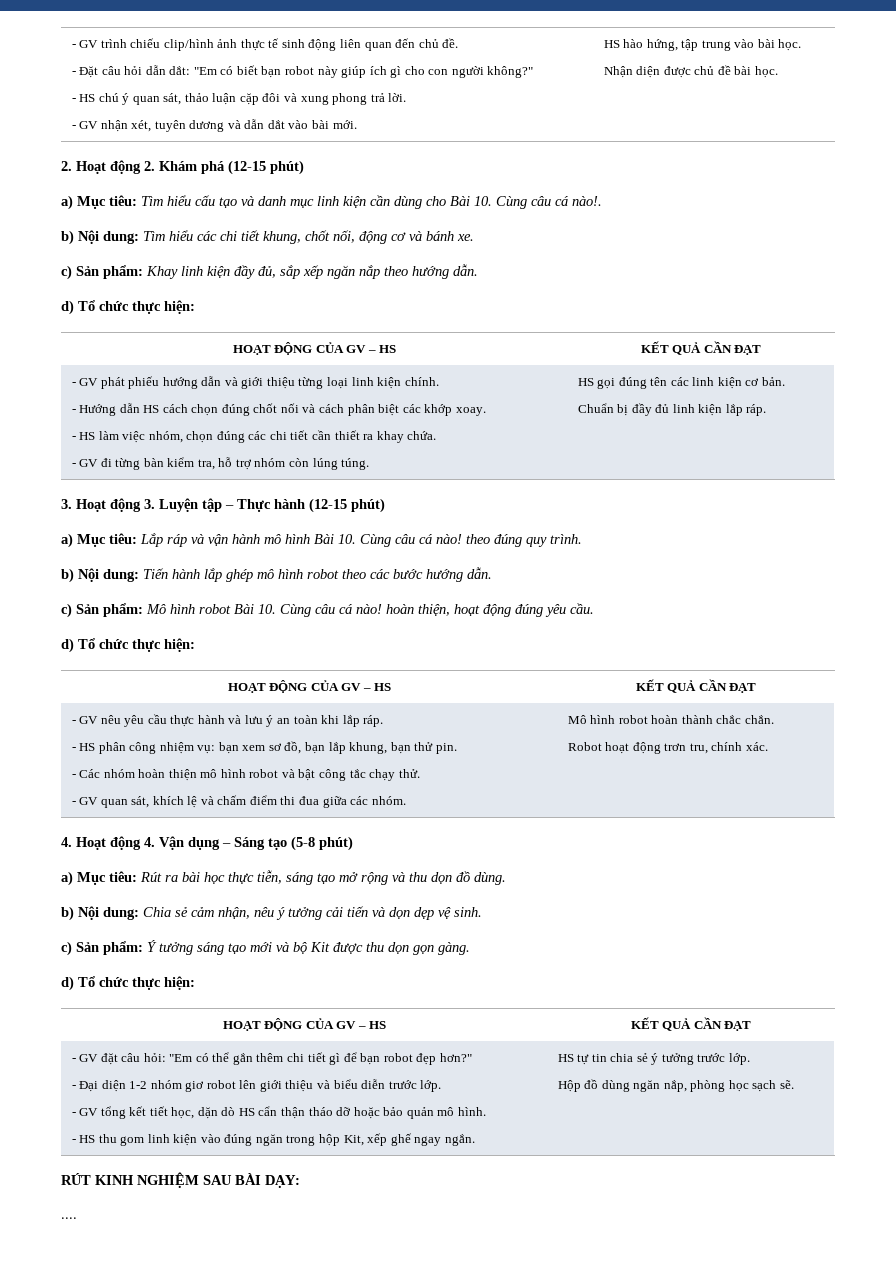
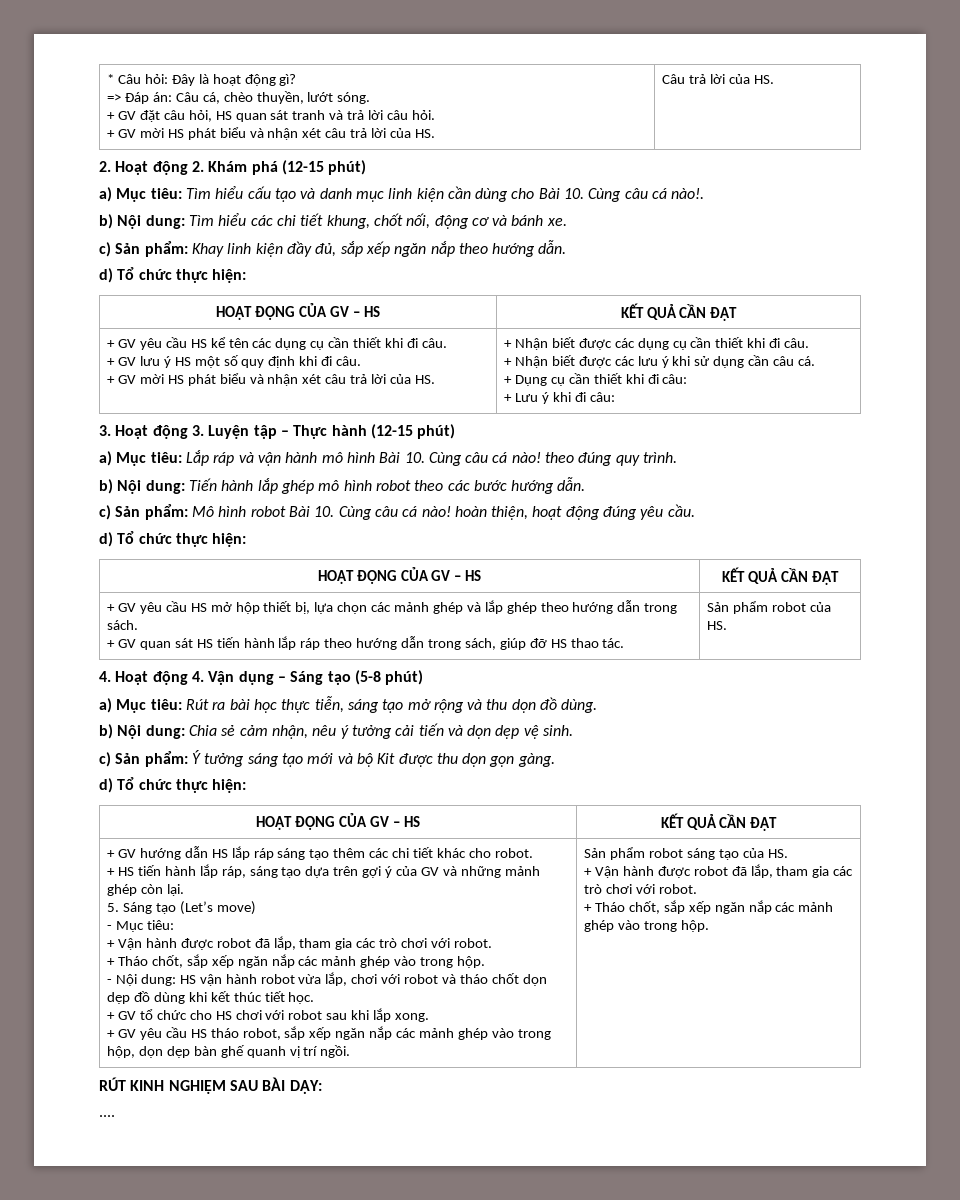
[71,38,459,51] [71,65,534,78] [71,93,407,105] [71,119,357,132] [603,39,802,51] [603,65,778,78] - GV trình chiếu clip/hình ảnh thực tế sinh động liên quan đến chủ đề. // - Đặt câu hỏi dẫn dắt: "Em có biết bạn robot này giúp ích gì cho con người không?" // - HS chú ý quan sát, thảo luận cặp đôi và xung phong trả lời. // - GV nhận xét, tuyên dương và dẫn dắt vào bài mới. | HS hào hứng, tập trung vào bài học. // Nhận diện được chủ đề bài học. -> [107,74,297,86] [107,91,371,104] [107,110,435,122] [107,127,435,140] [662,74,774,84] * Câu hỏi: Đây là hoạt động gì? // => Đáp án: Câu cá, chèo thuyền, lướt sóng. // + GV đặt câu hỏi, HS quan sát tranh và trả lời câu hỏi. // + GV mời HS phát biểu và nhận xét câu trả lời của HS. | Câu trả lời của HS.
[71,376,439,389] [71,403,486,416] [71,430,437,443] [71,457,370,470] [577,377,785,389] [577,403,767,416] - GV phát phiếu hướng dẫn và giới thiệu từng loại linh kiện chính. // - Hướng dẫn HS cách chọn đúng chốt nối và cách phân biệt các khớp xoay. // - HS làm việc nhóm, chọn đúng các chi tiết cần thiết ra khay chứa. // - GV đi từng bàn kiểm tra, hỗ trợ nhóm còn lúng túng. | HS gọi đúng tên các linh kiện cơ bản. // Chuẩn bị đầy đủ linh kiện lắp ráp. -> [107,337,447,350] [107,355,362,368] [107,373,435,386] [504,337,810,350] [504,355,815,368] [504,373,688,386] [504,392,615,404] + GV yêu cầu HS kể tên các dụng cụ cần thiết khi đi câu. // + GV lưu ý HS một số quy định khi đi câu. // + GV mời HS phát biểu và nhận xét câu trả lời của HS. | + Nhận biết được các dụng cụ cần thiết khi đi câu. // + Nhận biết được các lưu ý khi sử dụng cần câu cá. // + Dụng cụ cần thiết khi đi câu: // + Lưu ý khi đi câu:
[71,714,384,727] [71,741,457,754] [71,769,420,781] [71,795,406,808] [567,715,774,724] [567,742,768,754] - GV nêu yêu cầu thực hành và lưu ý an toàn khi lắp ráp. // - HS phân công nhiệm vụ: bạn xem sơ đồ, bạn lắp khung, bạn thử pin. // - Các nhóm hoàn thiện mô hình robot và bật công tắc chạy thử. // - GV quan sát, khích lệ và chấm điểm thi đua giữa các nhóm. | Mô hình robot hoàn thành chắc chắn. // Robot hoạt động trơn tru, chính xác. -> [107,600,678,614] [107,620,139,630] [107,636,625,650] [707,601,831,614] [707,621,728,630] + GV yêu cầu HS mở hộp thiết bị, lựa chọn các mảnh ghép và lắp ghép theo hướng dẫn trong sách. // + GV quan sát HS tiến hành lắp ráp theo hướng dẫn trong sách, giúp đỡ HS thao tác. | Sản phẩm robot của HS.
[71,1052,472,1065] [71,1079,442,1092] [71,1106,486,1119] [71,1133,475,1146] [557,1053,750,1065] [557,1079,794,1092] - GV đặt câu hỏi: "Em có thể gắn thêm chi tiết gì để bạn robot đẹp hơn?" // - Đại diện 1-2 nhóm giơ robot lên giới thiệu và biểu diễn trước lớp. // - GV tổng kết tiết học, dặn dò HS cẩn thận tháo dỡ hoặc bảo quản mô hình. // - HS thu gom linh kiện vào đúng ngăn trong hộp Kit, xếp ghế ngay ngắn. | HS tự tin chia sẻ ý tưởng trước lớp. // Hộp đồ dùng ngăn nắp, phòng học sạch sẽ. -> [107,846,533,860] [107,864,540,878] [107,884,184,896] [107,901,256,915] [107,920,174,932] [107,936,492,950] [107,954,485,968] [107,972,547,986] [107,991,315,1004] [107,1008,429,1022] [107,1026,551,1040] [107,1045,351,1058] [584,847,788,860] [584,864,854,878] [584,884,697,894] [584,900,834,914] [584,920,709,932] + GV hướng dẫn HS lắp ráp sáng tạo thêm các chi tiết khác cho robot. // + HS tiến hành lắp ráp, sáng tạo dựa trên gợi ý của GV và những mảnh ghép còn lại. // 5. Sáng tạo (Let’s move) // - Mục tiêu: // + Vận hành được robot đã lắp, tham gia các trò chơi với robot. // + Tháo chốt, sắp xếp ngăn nắp các mảnh ghép vào trong hộp. // - Nội dung: HS vận hành robot vừa lắp, chơi với robot và tháo chốt dọn dẹp đồ dùng khi kết thúc tiết học. // + GV tổ chức cho HS chơi với robot sau khi lắp xong. // + GV yêu cầu HS tháo robot, sắp xếp ngăn nắp các mảnh ghép vào trong hộp, dọn dẹp bàn ghế quanh vị trí ngồi. | Sản phẩm robot sáng tạo của HS. // + Vận hành được robot đã lắp, tham gia các trò chơi với robot. // + Tháo chốt, sắp xếp ngăn nắp các mảnh ghép vào trong hộp.

